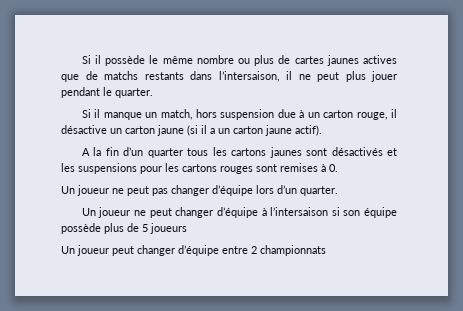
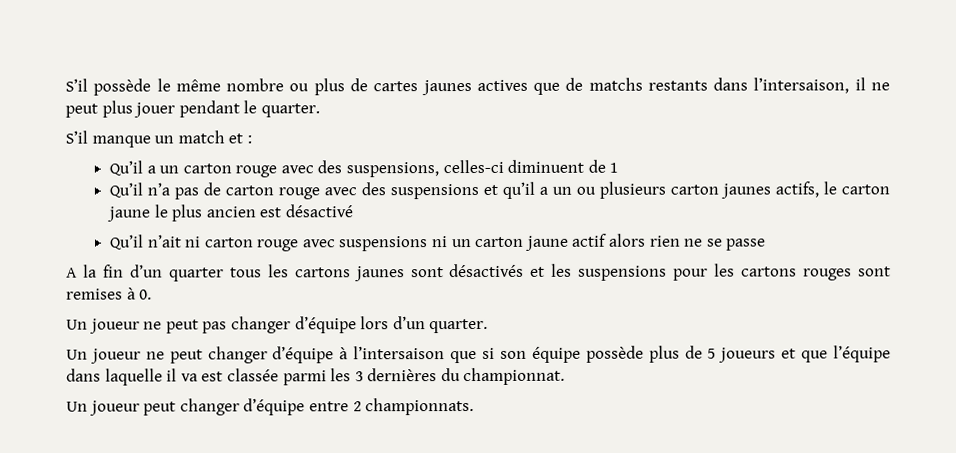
[81,55,101,64] Si il -> [65,78,88,92] S’il
[81,109,397,120] [61,125,322,136] Si il manque un match, hors suspension due à un carton rouge, il désactive un carton jaune (si il a un carton jaune actif). -> [65,130,252,148] [108,159,619,178] [108,181,890,200] [105,204,353,222] [109,233,767,252] S’il manque un match et : // Qu’il a un carton rouge avec des suspensions, celles-ci diminuent de 1 // Qu’il n’a pas de carton rouge avec des suspensions et qu’il a un ou plusieurs carton jaunes actifs, le carton jaune le plus ancien est désactivé // Qu’il n’ait ni carton rouge avec suspensions ni un carton jaune actif alors rien ne se passe
(329, 211) none -> [450,351,478,364] que
(187, 228) none -> [781,345,892,363] [66,367,566,386] et que l’équipe dans laquelle il va est classée parmi les 3 dernières du championnat.
[260,245,326,256] championnats -> [365,398,475,416] championnats.

